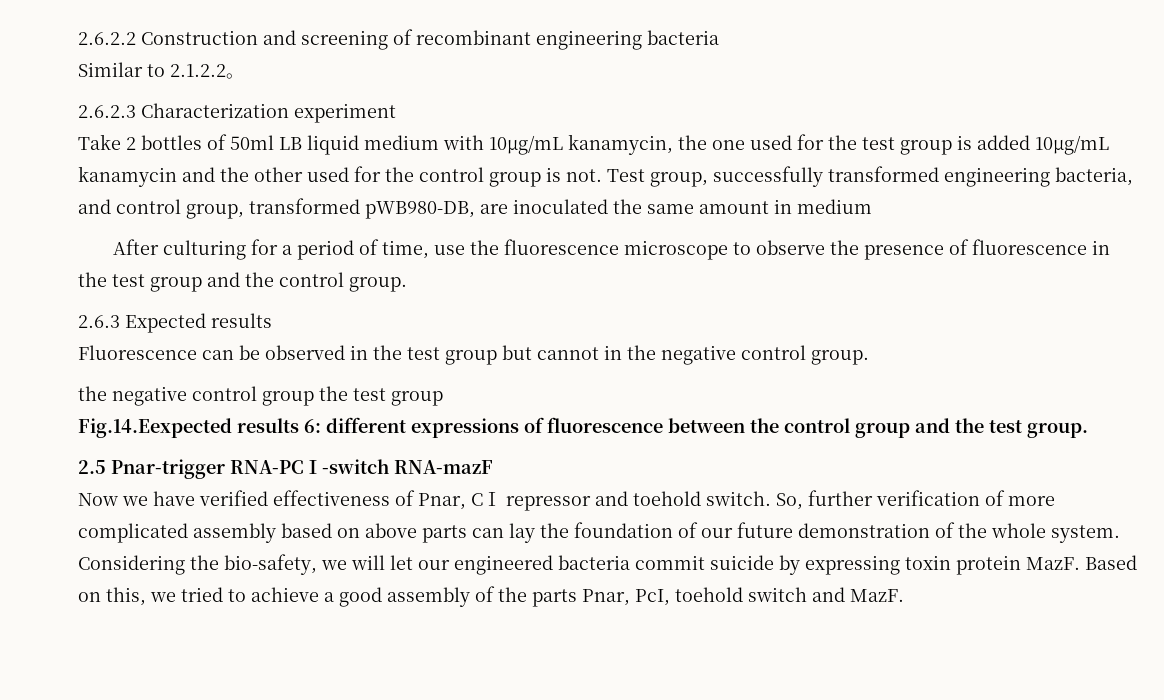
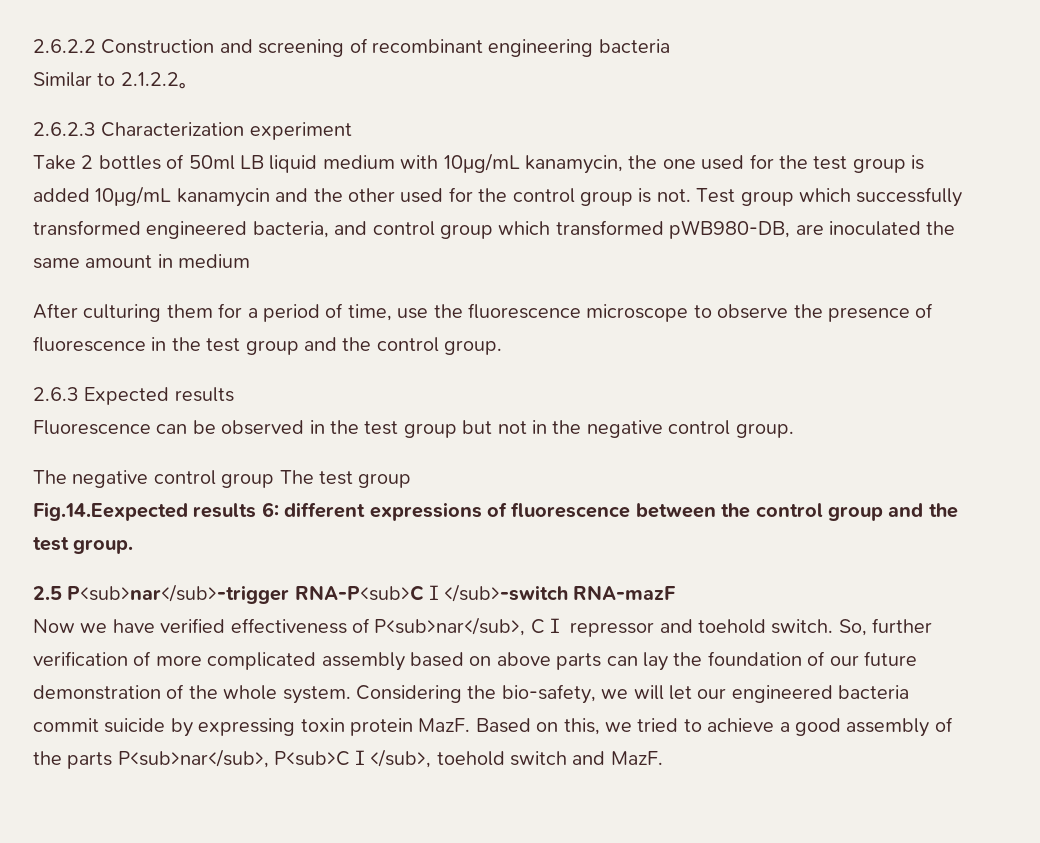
[650,172,708,187] group, -> [740,188,851,206] group which
[944,167,1050,187] engineering -> [146,221,248,239] engineered
[186,204,244,219] group, -> [439,221,551,239] group which
(246, 250) none -> [166,304,213,318] them
[537,347,599,360] cannot -> [497,421,527,434] not
[78,386,107,401] the -> [33,470,67,484] The
[319,386,348,401] the -> [279,470,314,484] The
[111,459,389,479] Pnar-trigger RNA-PCⅠ-switch -> [67,584,568,604] P<sub>nar</sub>-trigger RNA-P<sub>CⅠ</sub>-switch
[418,493,466,510] Pnar, -> [374,617,526,636] P<sub>nar</sub>,
[582,589,670,606] Pnar, PcI, -> [117,749,432,768] P<sub>nar</sub>, P<sub>CⅠ</sub>,

